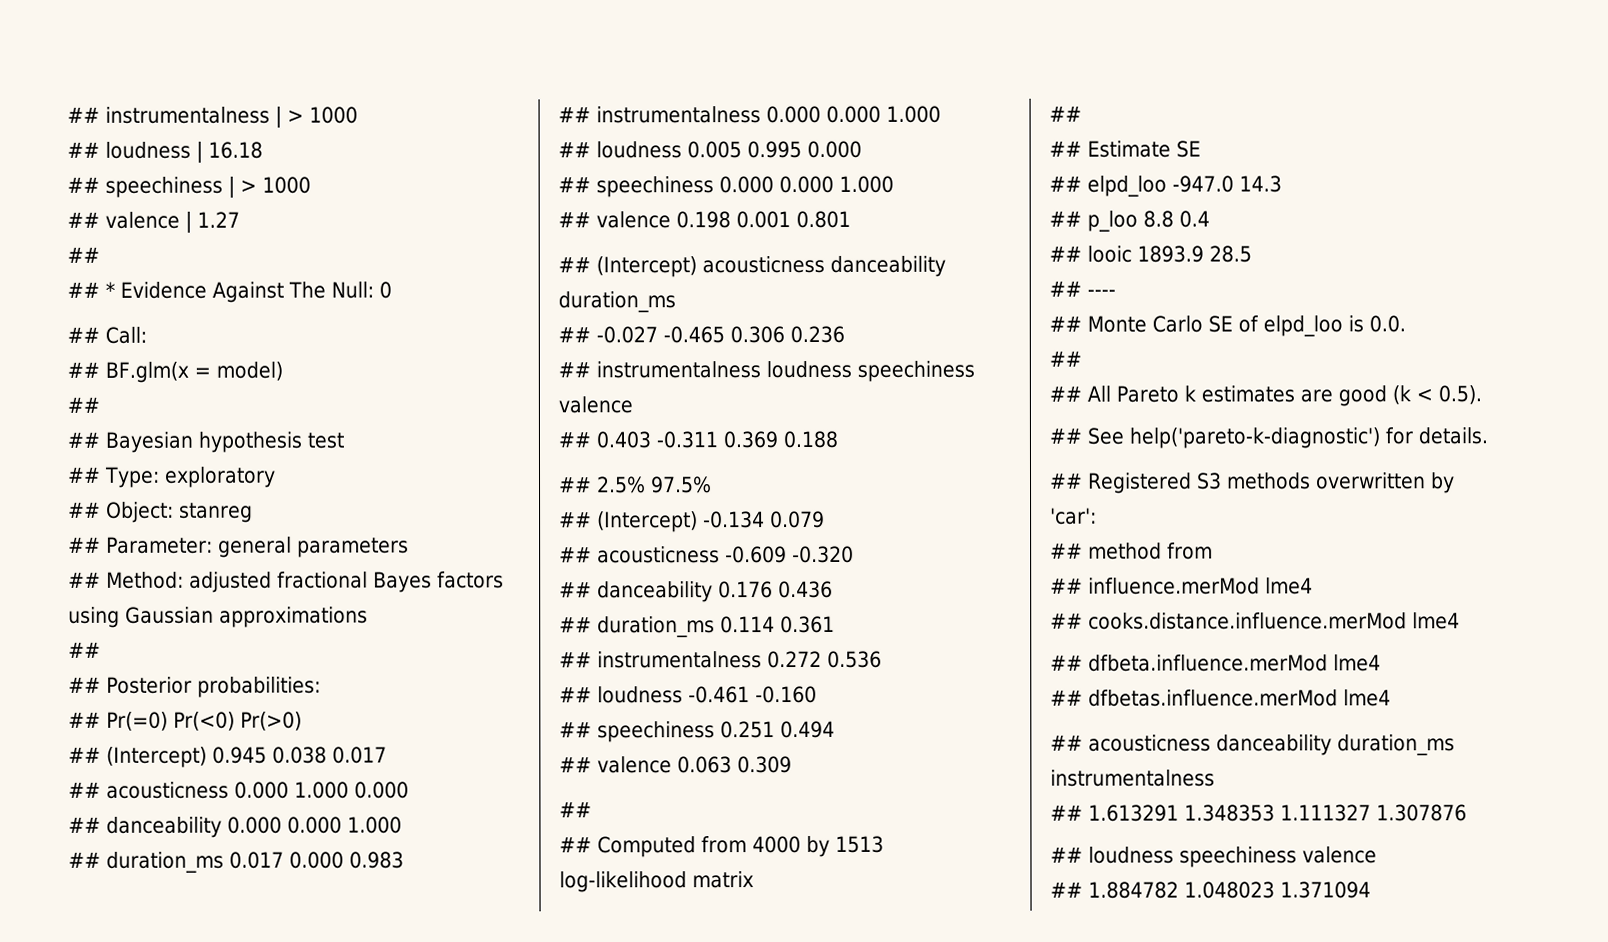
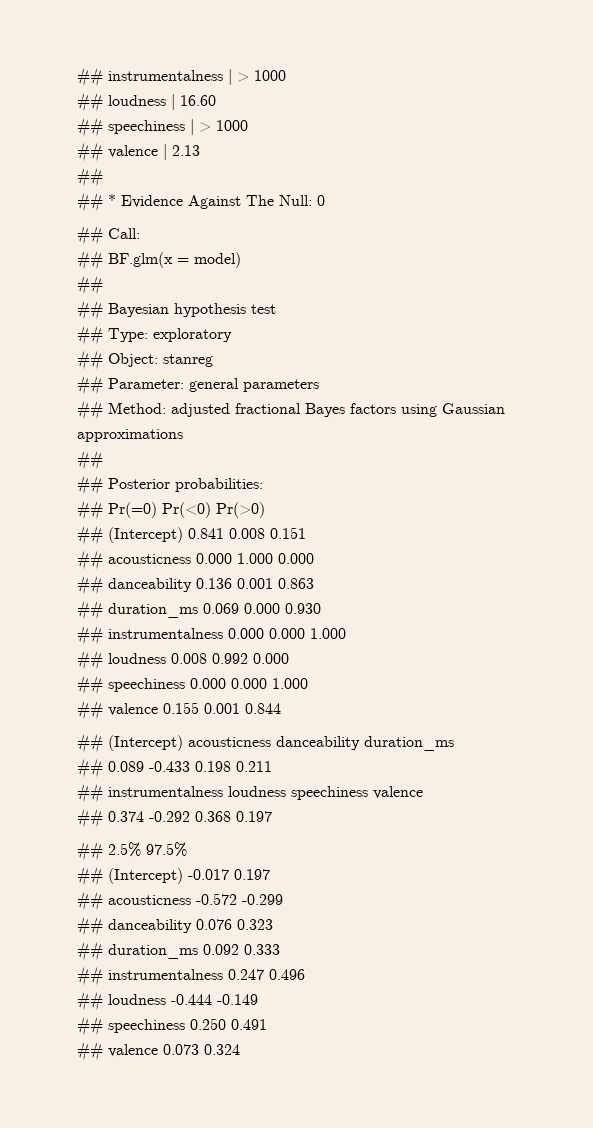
[208,141,263,159] 16.18 -> [180,95,216,106] 16.60
[197,211,240,228] 1.27 -> [172,145,200,156] 2.13
[212,746,387,764] 0.945 0.038 0.017 -> [188,527,306,539] 0.841 0.008 0.151
[227,816,402,834] [68,851,404,873] 0.000 0.000 1.000 // ## duration_ms 0.017 0.000 0.983 -> [196,578,314,589] [77,600,321,620] 0.136 0.001 0.863 // ## duration_ms 0.069 0.000 0.930
[687,141,802,159] 0.005 0.995 -> [171,653,248,664] 0.008 0.992
[676,210,851,229] 0.198 0.001 0.801 -> [163,702,281,714] 0.155 0.001 0.844
[596,325,845,344] -0.027 -0.465 0.306 0.236 -> [108,761,272,772] 0.089 -0.433 0.198 0.211
[596,430,838,449] 0.403 -0.311 0.369 0.188 -> [108,811,272,822] 0.374 -0.292 0.368 0.197
[703,510,825,529] [559,545,854,564] [559,580,833,603] [559,615,835,638] [559,650,882,669] [559,685,817,704] [559,720,835,743] [559,756,792,774] [559,801,592,818] [559,835,884,858] [559,871,754,893] [1049,105,1082,122] [1049,140,1201,158] [1049,175,1282,197] [1049,210,1210,232] [1049,245,1252,263] [1049,280,1116,297] [1049,315,1406,337] [1049,350,1082,367] [1049,385,1482,407] [1049,427,1488,449] [1050,472,1455,494] [1050,507,1097,525] [1050,542,1213,560] [1050,577,1313,595] [1050,612,1460,630] [1050,654,1381,672] [1050,689,1391,707] [1050,734,1455,756] [1050,769,1215,787] [1050,804,1467,822] [1050,846,1377,868] [1050,881,1371,899] -0.134 0.079 // ## acousticness -0.609 -0.320 // ## danceability 0.176 0.436 // ## duration_ms 0.114 0.361 // ## instrumentalness 0.272 0.536 // ## loudness -0.461 -0.160 // ## speechiness 0.251 0.494 // ## valence 0.063 0.309 // ## // ## Computed from 4000 by 1513 log-likelihood matrix // ## // ## Estimate SE // ## elpd_loo -947.0 14.3 // ## p_loo 8.8 0.4 // ## looic 1893.9 28.5 // ## ---- // ## Monte Carlo SE of elpd_loo is 0.0. // ## // ## All Pareto k estimates are good (k < 0.5). // ## See help('pareto-k-diagnostic') for details. // ## Registered S3 methods overwritten by 'car': // ## method from // ## influence.merMod lme4 // ## cooks.distance.influence.merMod lme4 // ## dfbeta.influence.merMod lme4 // ## dfbetas.influence.merMod lme4 // ## acousticness danceability duration_ms instrumentalness // ## 1.613291 1.348353 1.111327 1.307876 // ## loudness speechiness valence // ## 1.884782 1.048023 1.371094 -> [188,869,270,880] [77,891,283,911] [77,916,273,936] [77,941,280,961] [77,966,305,986] [77,991,258,1011] [77,1016,267,1036] [77,1041,240,1061] -0.017 0.197 // ## acousticness -0.572 -0.299 // ## danceability 0.076 0.323 // ## duration_ms 0.092 0.333 // ## instrumentalness 0.247 0.496 // ## loudness -0.444 -0.149 // ## speechiness 0.250 0.491 // ## valence 0.073 0.324

